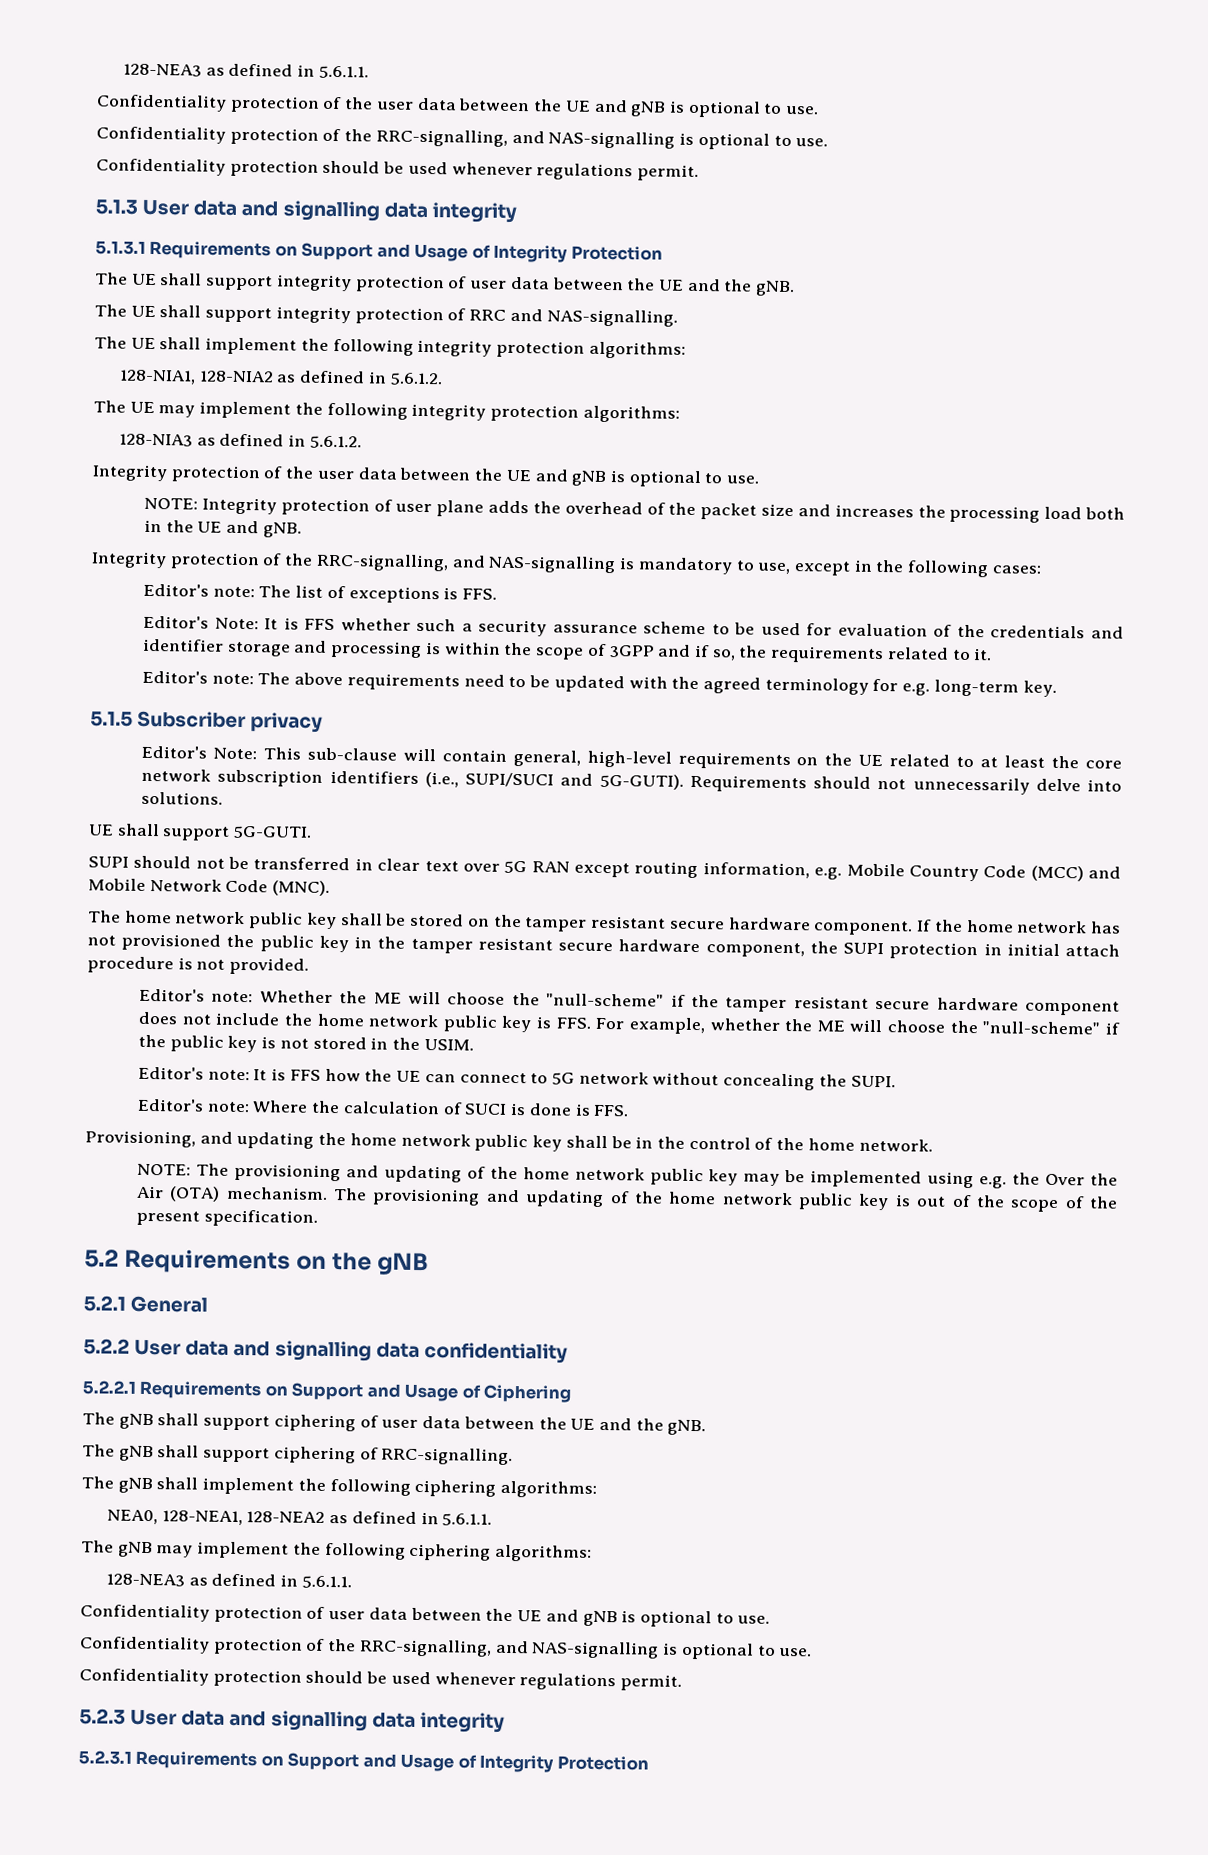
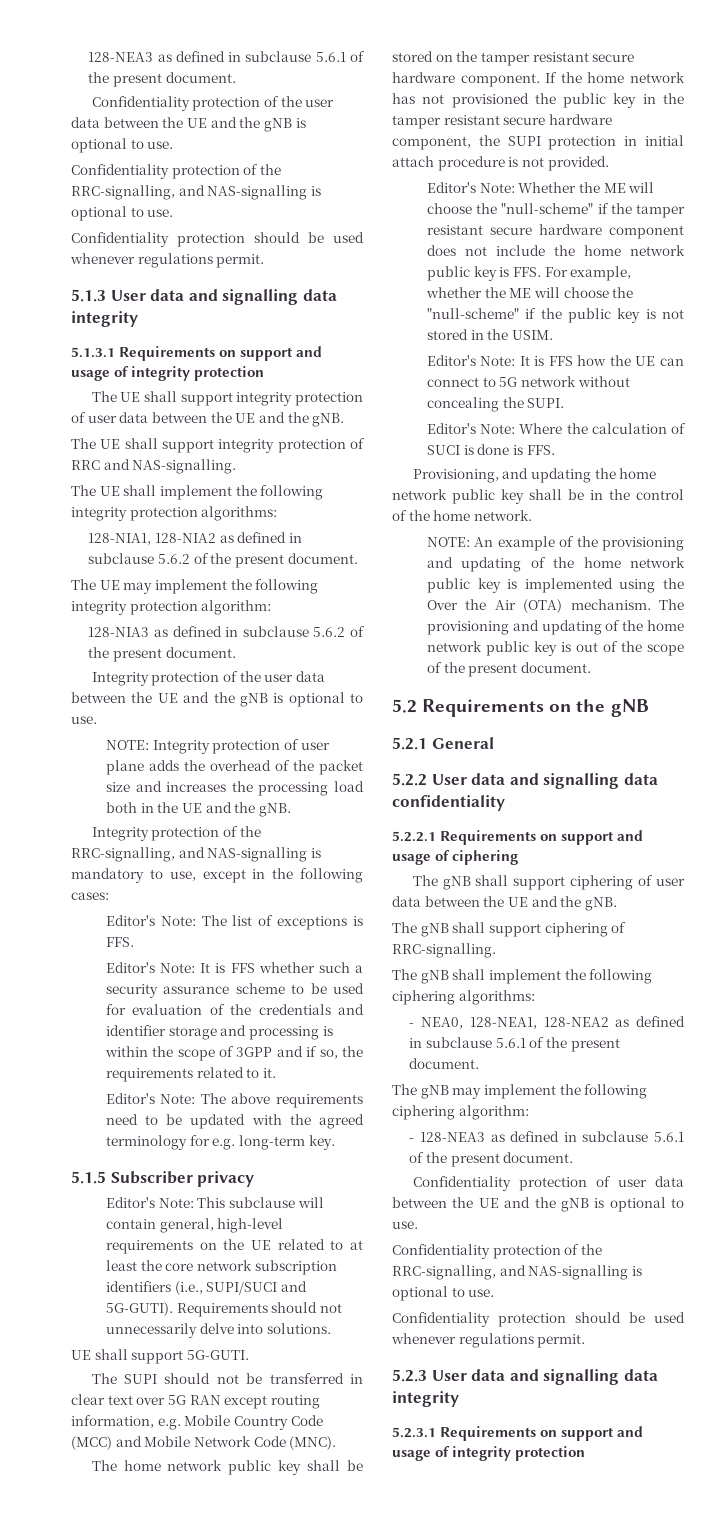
[123,63,369,79] 128-NEA3 as defined in 5.6.1.1. -> [88,51,365,62] [88,72,236,87] 128-NEA3 as defined in subclause 5.6.1 of the present document.
(628, 106) none -> [239,117,261,128] the
[301,242,663,263] Support and Usage of Integrity Protection -> [240,346,323,361] [71,366,265,381] support and usage of integrity protection
[389,372,443,386] 5.6.1.2. -> [88,553,358,568] subclause 5.6.2 of the present document.
[582,405,680,423] algorithms: -> [201,600,272,615] algorithm:
[309,435,362,449] 5.6.1.2. -> [242,626,365,637] [88,647,236,662] subclause 5.6.2 of the present document.
(569, 475) none -> [213,692,235,703] the
(260, 527) none -> [234,802,256,813] the
[212,586,255,598] note: -> [160,916,196,926] Note:
[211,673,254,685] note: -> [160,1094,196,1104] Note:
[306,747,397,761] sub-clause -> [228,1197,295,1208] subclause
(313, 832) none -> [91,1373,117,1384] The
[211,991,254,1003] note: -> [479,183,515,193] Note:
[207,1069,250,1081] note: -> [480,356,516,366] Note:
[206,1101,250,1113] note: -> [480,424,516,434] Note:
[195,1163,806,1186] The provisioning and updating of the home network public key may be -> [474,536,684,551] [426,557,685,572] [426,578,518,593] An example of the provisioning and updating of the home network public key is
[979,1176,1008,1189] e.g. -> (656, 586) none
[203,1209,318,1227] specification. -> [520,662,591,673] document.
[291,1382,572,1403] Support and Usage of Ciphering -> [561,830,644,845] [392,850,519,865] support and usage of ciphering
(598, 1489) none -> [409,1023,415,1027] -
[442,1513,493,1526] 5.6.1.1. -> [426,1037,620,1052] [409,1058,480,1069] subclause 5.6.1 of the present document.
[495,1544,593,1562] [106,1573,352,1589] algorithms: // 128-NEA3 as defined in 5.6.1.1. -> [458,1105,529,1120] [409,1131,684,1142] [409,1152,574,1167] algorithm: // - 128-NEA3 as defined in subclause 5.6.1 of the present document.
(579, 1615) none -> [534,1197,556,1208] the
[287,1752,649,1773] Support and Usage of Integrity Protection -> [561,1426,644,1441] [392,1446,586,1461] support and usage of integrity protection

